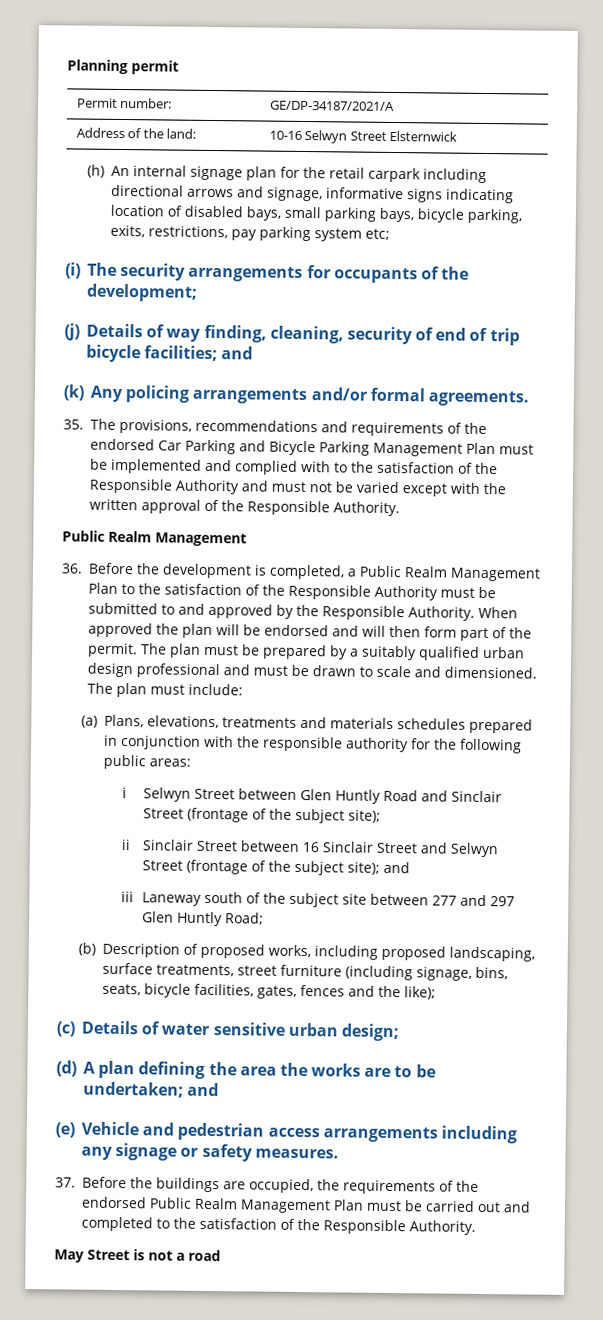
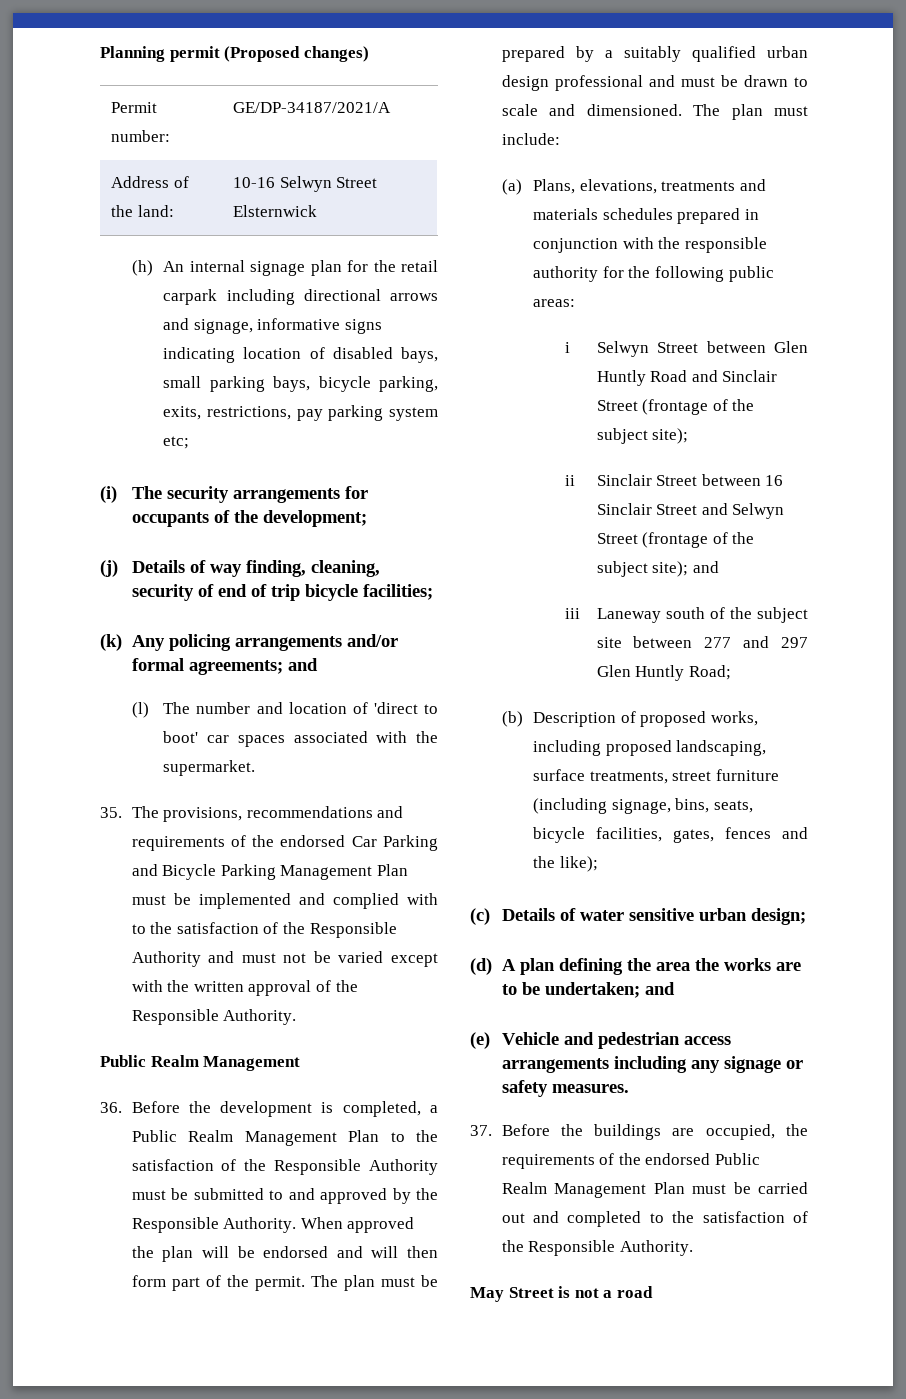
(179, 67) none -> [224,46,369,62] (Proposed changes)
[221,346,254,360] and -> (433, 592) none
[427,390,529,407] agreements. -> [188,658,318,675] [131,702,438,718] [163,731,438,747] [163,760,256,776] agreements; and // (l) The number and location of 'direct to boot' car spaces associated with the supermarket.

